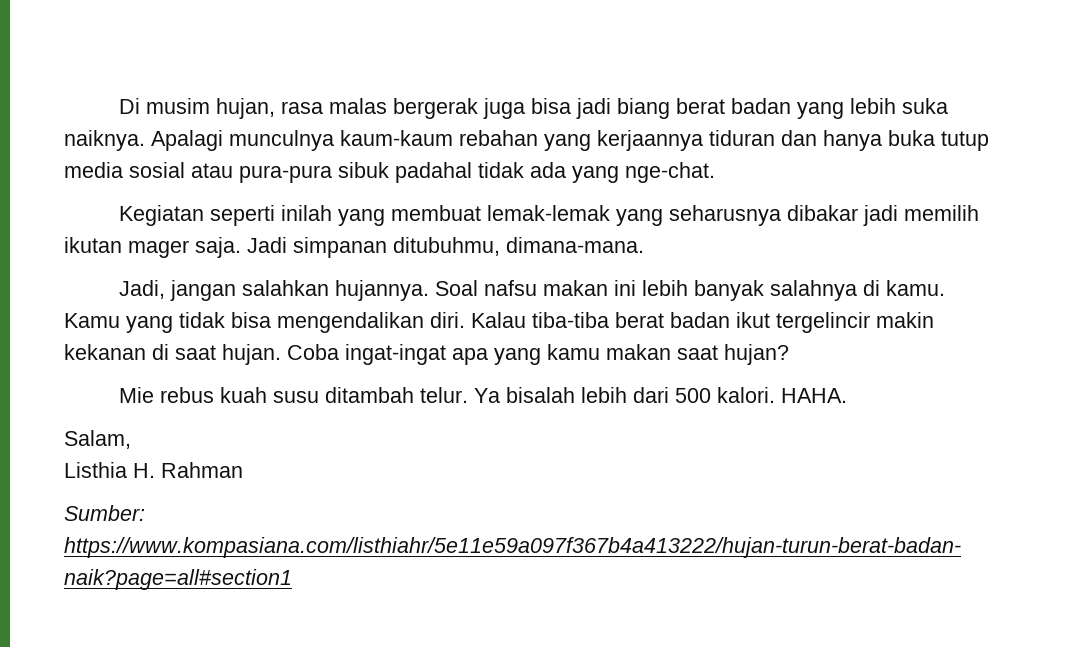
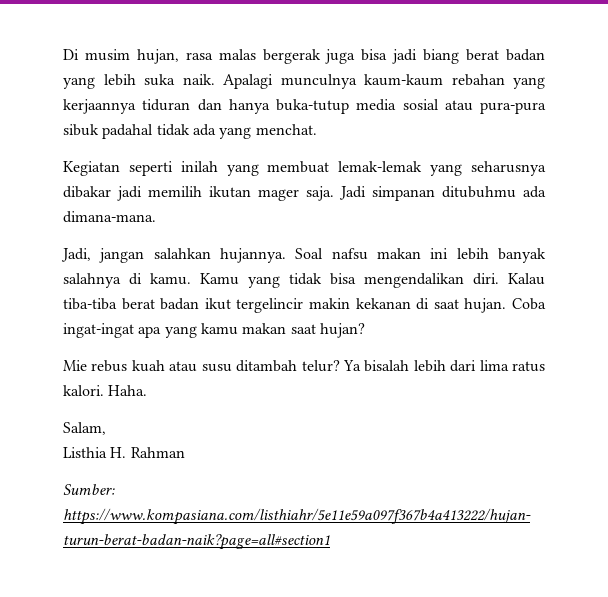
[64,130,145,151] naiknya. -> [182,74,215,85] naik.
[888,130,989,151] buka tutup -> [276,99,349,114] buka-tutup
[625,162,715,183] nge-chat. -> [255,124,317,135] menchat.
[393,237,500,256] ditubuhmu, -> [442,186,546,198] ditubuhmu ada
(267, 395) none -> [169,361,198,372] atau
[419,387,468,403] telur. -> [301,360,340,372] telur?
[674,387,847,403] 500 kalori. HAHA. -> [479,360,546,372] [63,385,148,396] lima ratus kalori. Haha.

